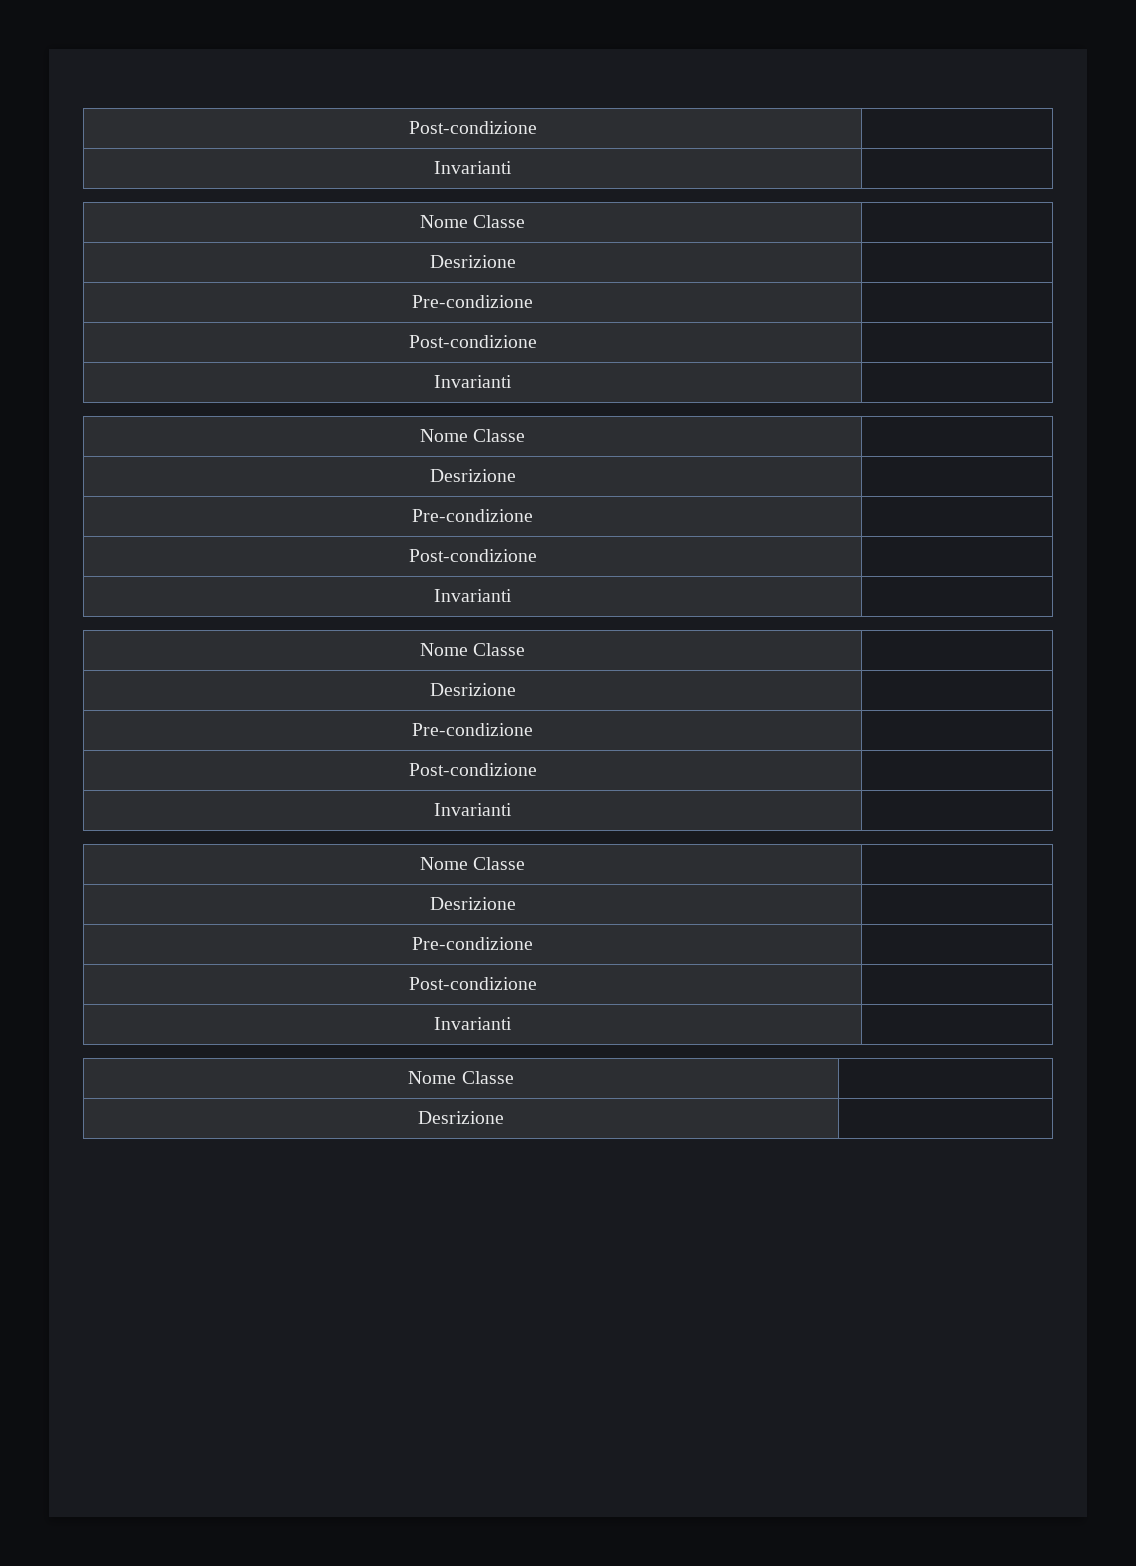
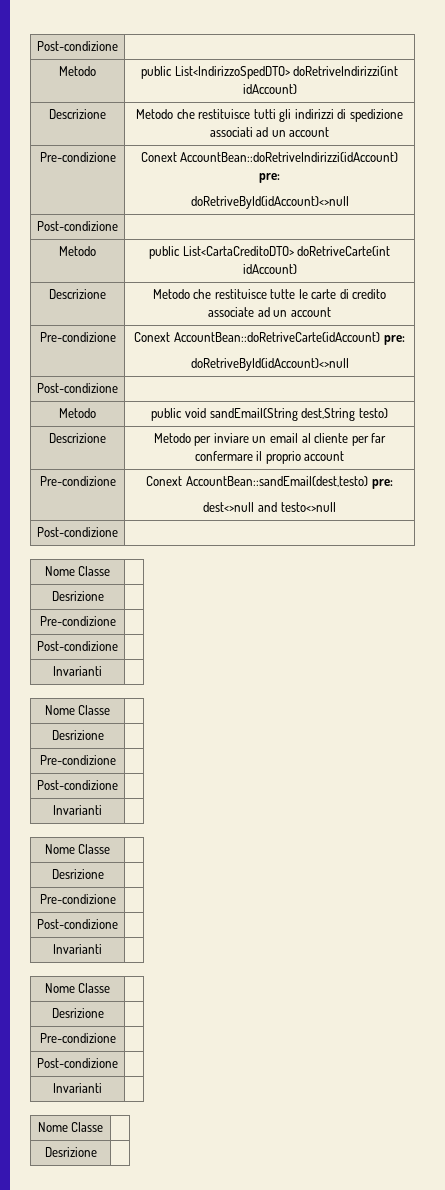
[408,121,537,134] [434,161,512,174] Post-condizione | // Invarianti -> [37,41,118,51] [59,66,96,76] [140,66,399,79] [242,84,297,94] [49,109,106,119] [136,109,403,122] [209,127,330,137] [39,152,116,162] [140,152,399,162] [259,173,280,183] [190,196,349,209] [37,221,118,231] [59,246,96,256] [148,246,391,259] [242,264,297,274] [49,289,106,299] [152,289,387,299] [208,307,331,317] [39,332,116,342] [134,332,405,345] [190,358,349,371] [37,383,118,393] [59,408,96,418] [151,408,388,421] [49,433,106,443] [153,433,387,446] [194,451,345,464] [39,476,116,486] [146,476,393,489] [203,502,336,512] [37,527,118,537] Post-condizione | // Metodo | public List<IndirizzoSpedDTO> doRetriveIndirizzi(int idAccount) // Descrizione | Metodo che restituisce tutti gli indirizzi di spedizione associati ad un account // Pre-condizione | Conext AccountBean::doRetriveIndirizzi(idAccount) pre: // doRetriveById(idAccount)<>null // Post-condizione | // Metodo | public List<CartaCreditoDTO> doRetriveCarte(int idAccount) // Descrizione | Metodo che restituisce tutte le carte di credito associate ad un account // Pre-condizione | Conext AccountBean::doRetriveCarte(idAccount) pre: // doRetriveById(idAccount)<>null // Post-condizione | // Metodo | public void sandEmail(String dest,String testo) // Descrizione | Metodo per inviare un email al cliente per far confermare il proprio account // Pre-condizione | Conext AccountBean::sandEmail(dest,testo) pre: // dest<>null and testo<>null // Post-condizione

